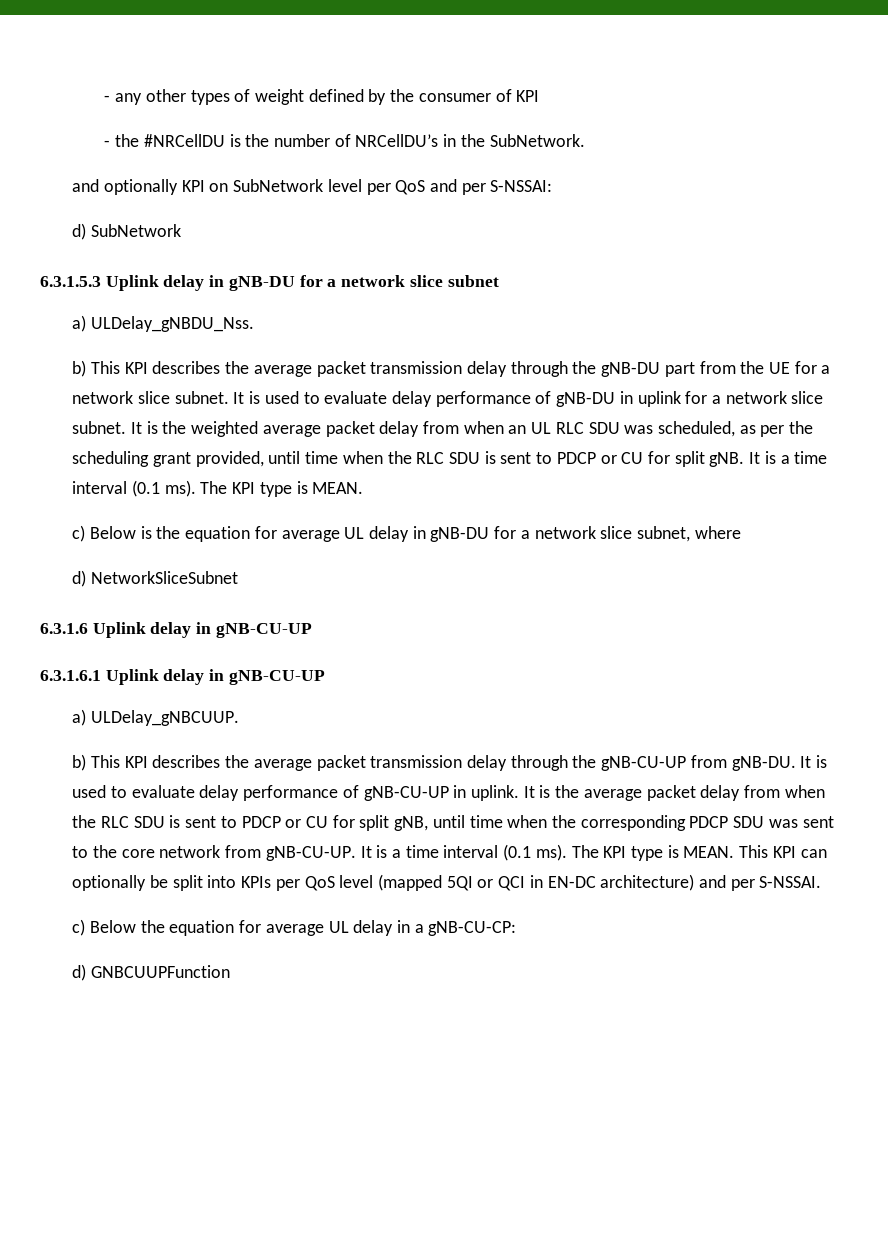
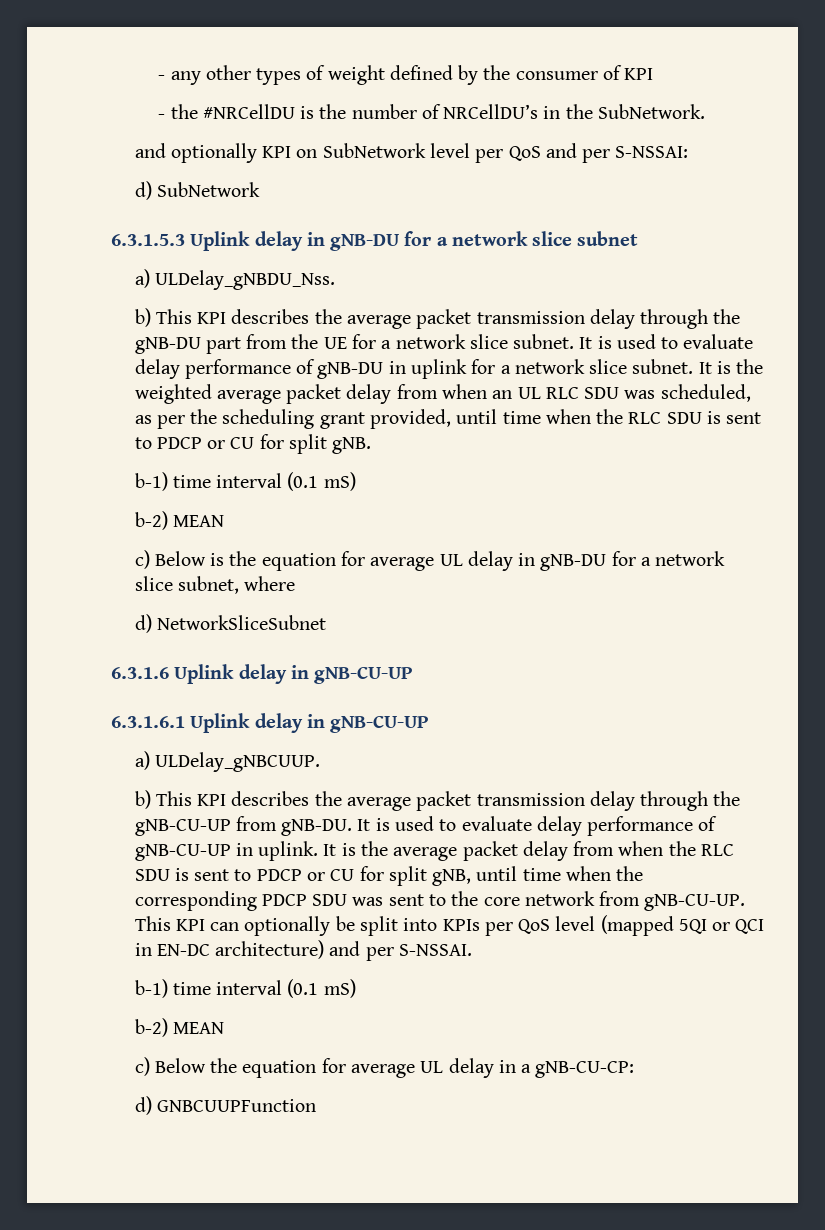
[749,451,828,464] [72,480,364,497] It is a time interval (0.1 ms). The KPI type is MEAN. -> [134,472,356,491] [134,511,224,530] // b-1) time interval (0.1 mS) // b-2) MEAN
[360,844,735,861] It is a time interval (0.1 ms). The KPI type is MEAN. -> (746, 902) none
(822, 882) none -> [134,979,356,998] [134,1018,224,1037] // b-1) time interval (0.1 mS) // b-2) MEAN

